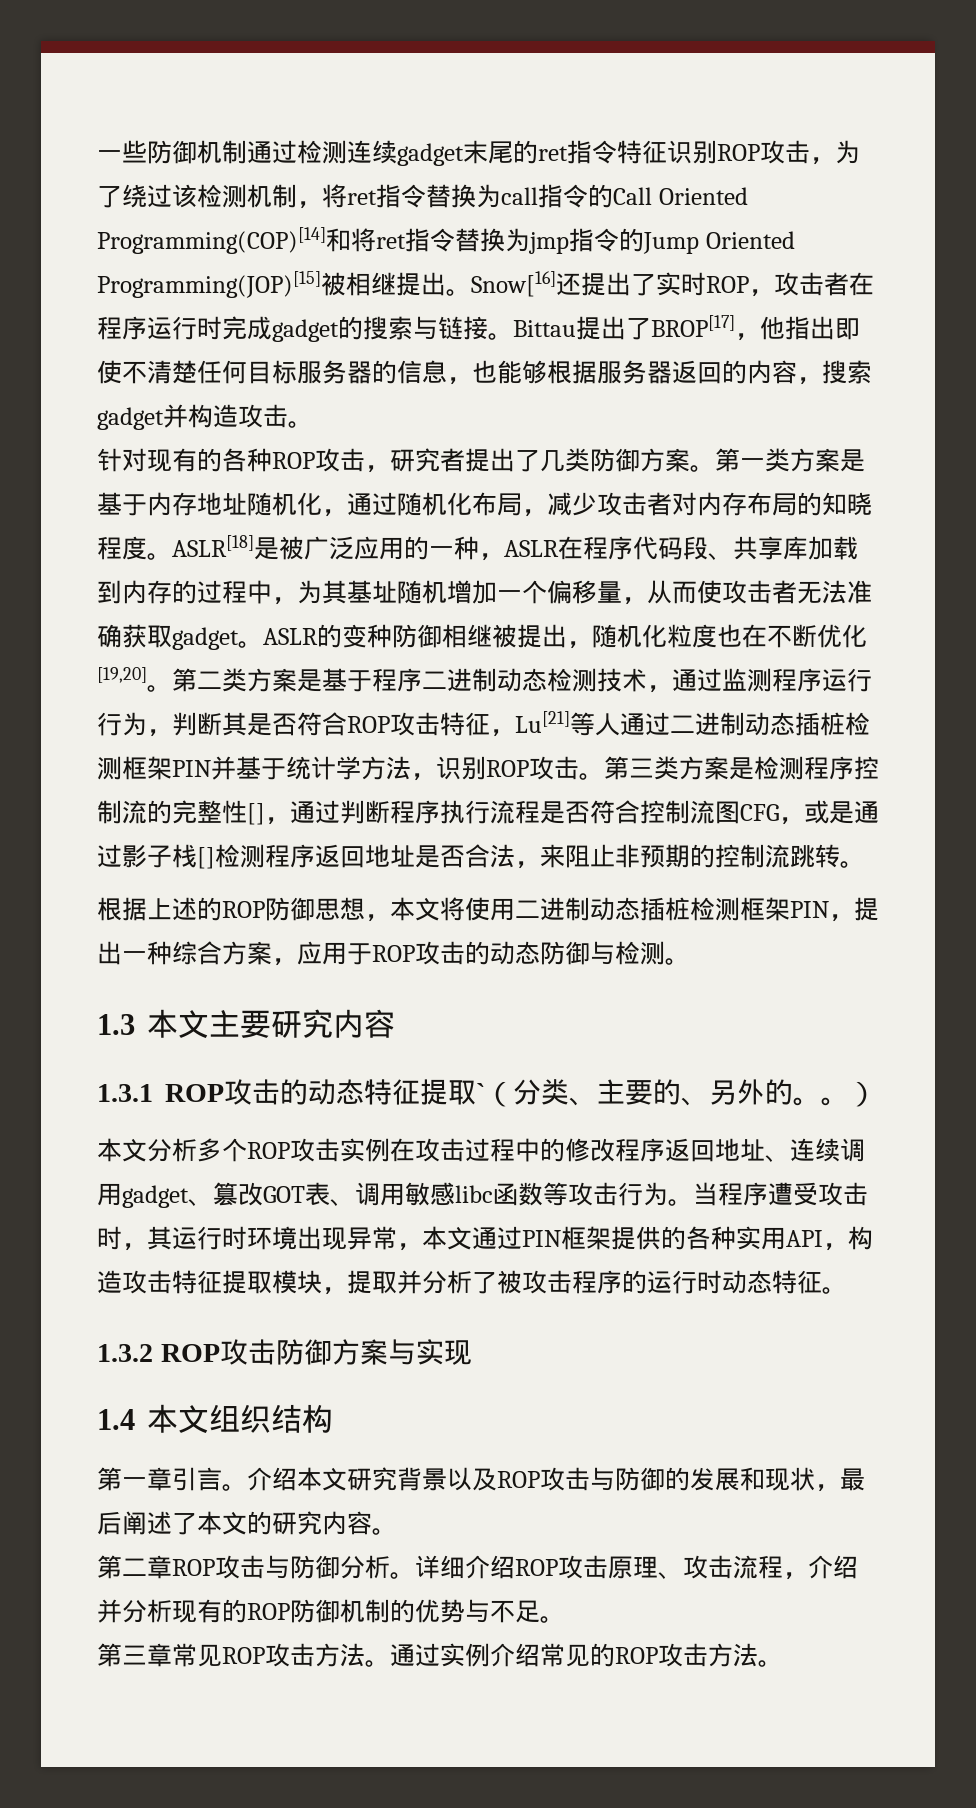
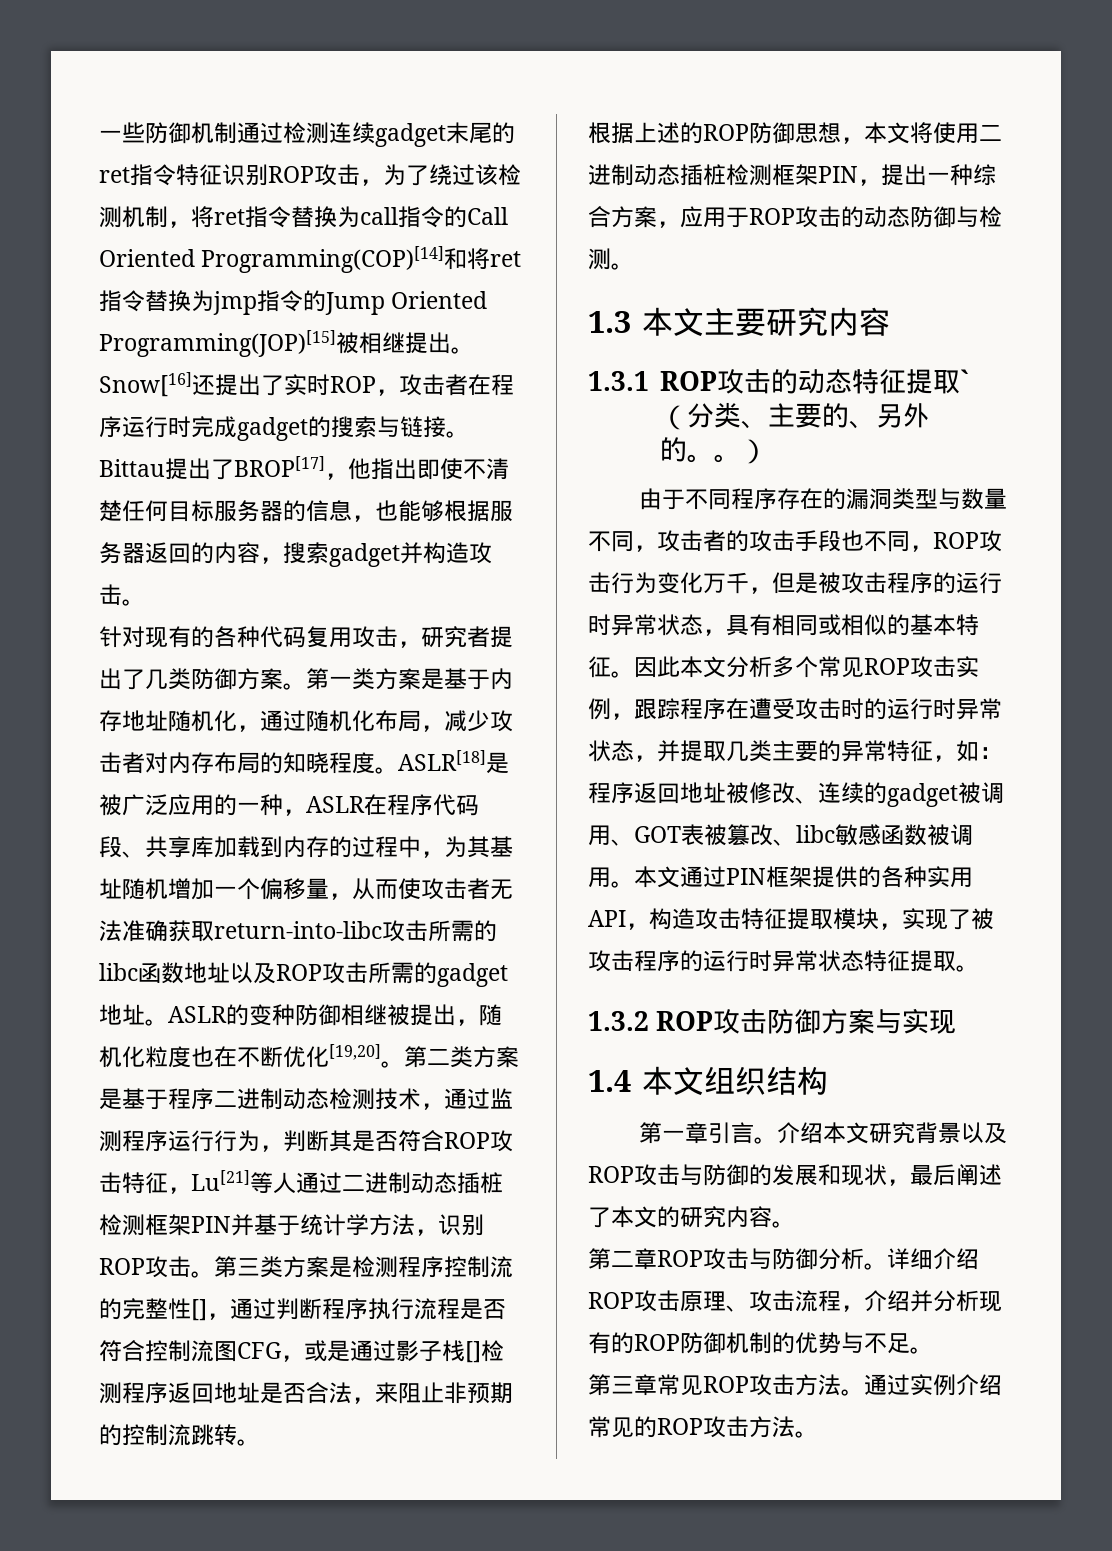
[272,452,315,469] ROP -> [260,626,352,648] 代码复用
[172,627,238,650] gadget -> [214,920,497,942] [99,962,508,987] [99,1004,145,1025] return-into-libc攻击所需的libc函数地址以及ROP攻击所需的gadget地址
(878, 1094) none -> [638,488,1007,510] [588,530,1002,552] [588,572,1002,594] [588,614,979,636] [588,656,680,678] 由于不同程序存在的漏洞类型与数量不同，攻击者的攻击手段也不同，ROP攻击行为变化万千，但是被攻击程序的运行时异常状态，具有相同或相似的基本特征。因此
(247, 1150) none -> [818,656,864,678] 常见
[390,1138,865,1162] [97,1182,868,1208] [97,1226,422,1251] 在攻击过程中的修改程序返回地址、连续调用gadget、篡改GOT表、调用敏感libc函数等攻击行为。当程序遭受攻击时，其运行时环境出现异常， -> [611,698,1002,720] [588,740,1002,762] [588,782,1004,807] [588,824,973,846] [588,867,634,888] ，跟踪程序在遭受攻击时的运行时异常状态，并提取几类主要的异常特征，如：程序返回地址被修改、连续的gadget被调用、GOT表被篡改、libc敏感函数被调用。
[347,1270,472,1294] 提取并分析 -> [902,908,948,930] 实现
[722,1270,822,1294] 动态特征 -> [772,950,956,972] 异常状态特征提取

